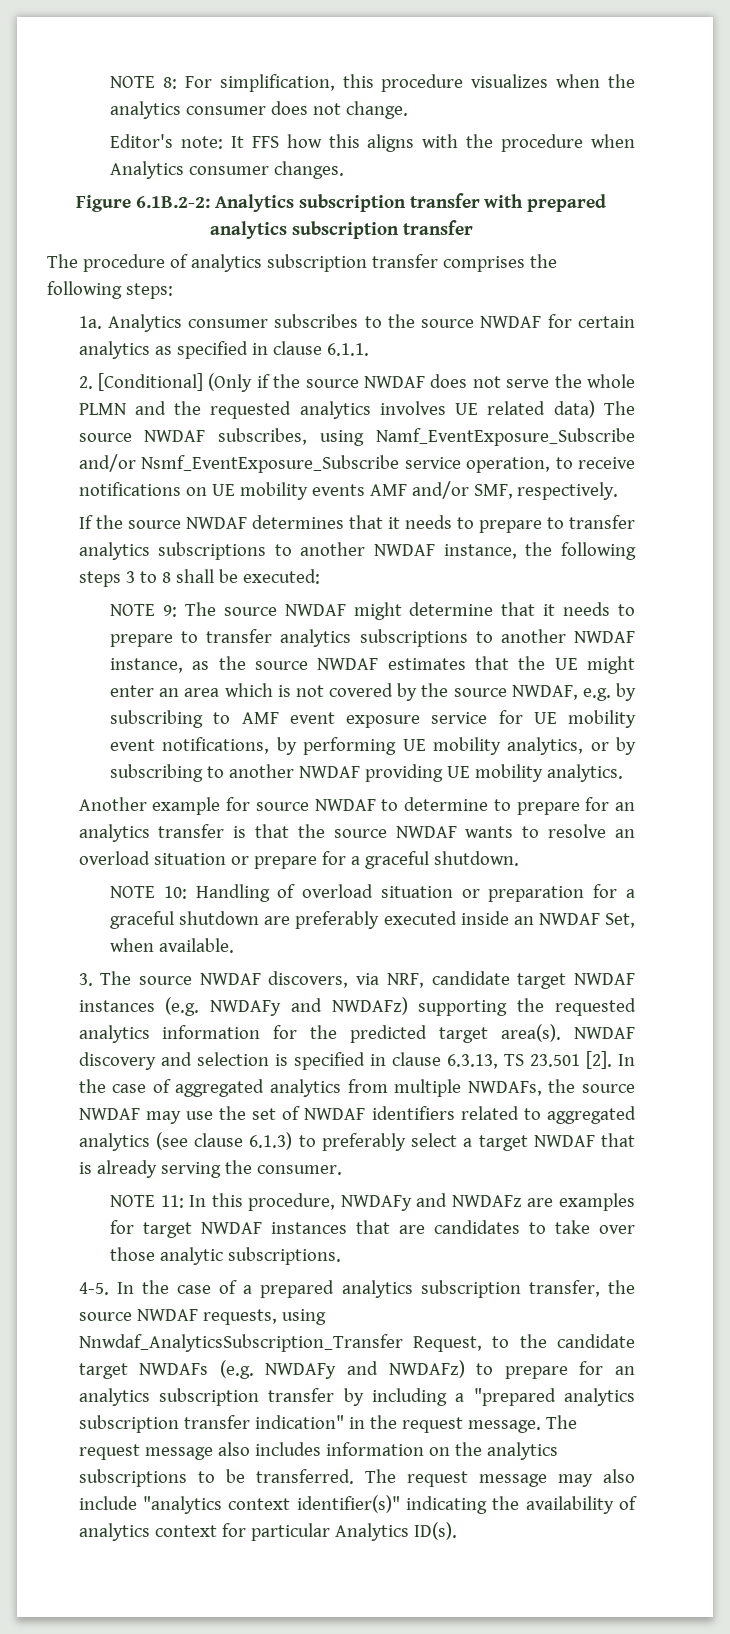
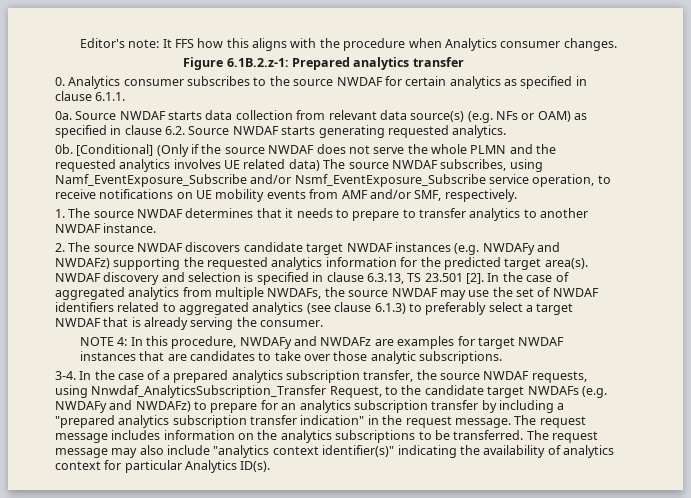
[110,74,635,92] [110,101,409,119] NOTE 8: For simplification, this procedure visualizes when the analytics consumer does not change. // -> (79, 43) none
[135,193,607,212] [209,220,473,239] [47,254,557,272] [47,281,173,299] [78,316,102,329] 6.1B.2-2: Analytics subscription transfer with prepared analytics subscription transfer // The procedure of analytics subscription transfer comprises the following steps: // 1a. -> [226,57,464,70] [54,77,65,86] 6.1B.2.z-1: Prepared analytics transfer // 0.
[78,376,93,389] 2. -> [54,110,588,123] [54,125,507,138] [54,144,73,154] 0a. Source NWDAF starts data collection from relevant data source(s) (e.g. NFs or OAM) as specified in clause 6.2. Source NWDAF starts generating requested analytics. // 0b.
(365, 490) none -> [309,189,339,199] from
[78,515,123,529] If the -> [54,208,91,218] 1. The
[158,542,636,560] [78,569,320,587] [110,602,635,620] [110,629,636,647] [110,656,636,674] [110,683,636,701] [110,710,637,728] [110,737,636,755] [110,764,624,782] [78,797,635,815] [78,824,635,842] [78,851,519,869] [110,884,635,902] [110,911,635,929] [110,938,235,953] [78,971,424,988] subscriptions to another NWDAF instance, the following steps 3 to 8 shall be executed: // NOTE 9: The source NWDAF might determine that it needs to prepare to transfer analytics subscriptions to another NWDAF instance, as the source NWDAF estimates that the UE might enter an area which is not covered by the source NWDAF, e.g. by subscribing to AMF event exposure service for UE mobility event notifications, by performing UE mobility analytics, or by subscribing to another NWDAF providing UE mobility analytics. // Another example for source NWDAF to determine to prepare for an analytics transfer is that the source NWDAF wants to resolve an overload situation or prepare for a graceful shutdown. // NOTE 10: Handling of overload situation or preparation for a graceful shutdown are preferably executed inside an NWDAF Set, when available. // 3. The source NWDAF discovers, via NRF, -> [523,208,589,218] [54,223,157,233] [54,242,241,252] to another NWDAF instance. // 2. The source NWDAF discovers
[160,1195,184,1208] 11: -> [117,337,128,346] 4:
[78,1282,109,1295] 4-5. -> [54,371,76,380] 3-4.
[217,1442,250,1456] also -> (108, 438) none

